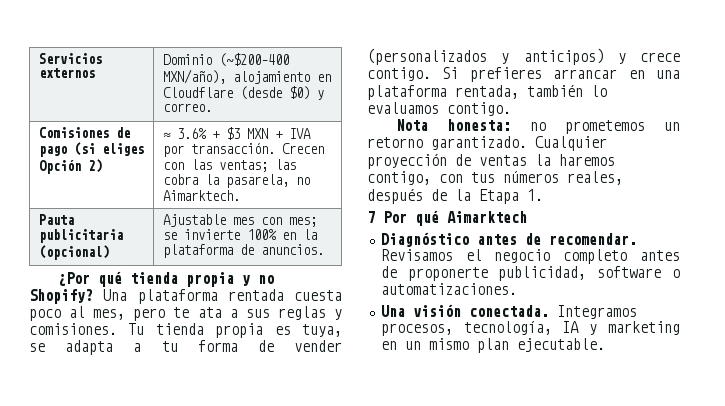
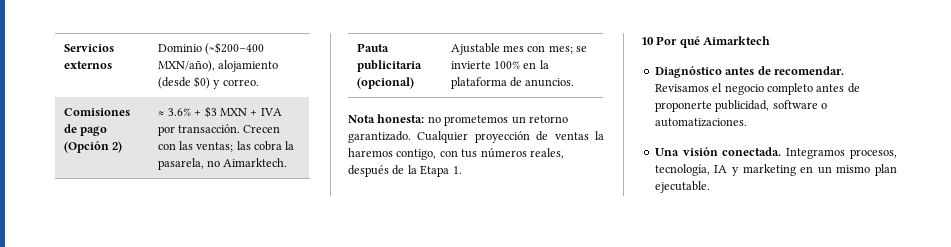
[316,74,331,82] [162,87,233,98] en Cloudflare -> (278, 66) none
[73,142,144,156] [38,160,81,174] (si eliges Opción -> [63,141,109,153] (Opción
[58,271,275,287] [29,289,342,304] [29,306,342,321] [29,323,342,338] [29,340,342,355] [367,48,680,65] [367,67,680,82] [367,84,607,100] [367,102,511,116] // ¿Por qué tienda propia y no Shopify? Una plataforma rentada cuesta poco al mes, pero te ata a sus reglas y comisiones. Tu tienda propia es tuya, se adapta a tu forma de vender (personalizados y anticipos) y crece contigo. Si prefieres arrancar en una plataforma rentada, también lo evaluamos contigo. -> (575, 82) none
[367,211,375,223] 7 -> [641,37,654,45] 10

